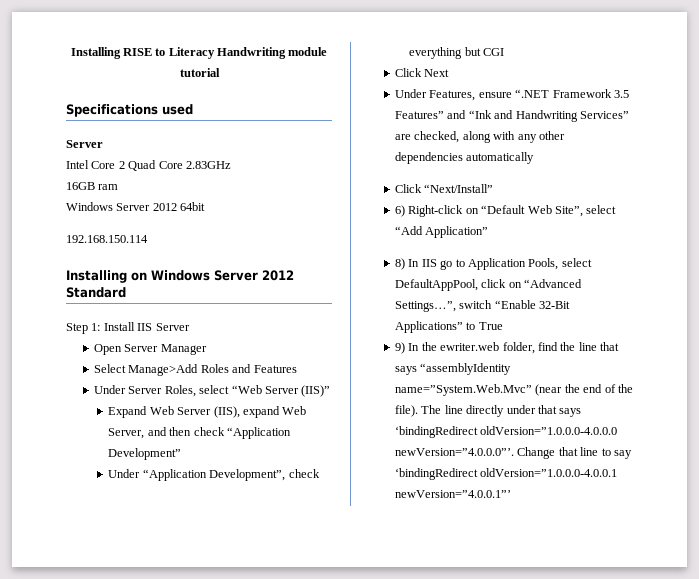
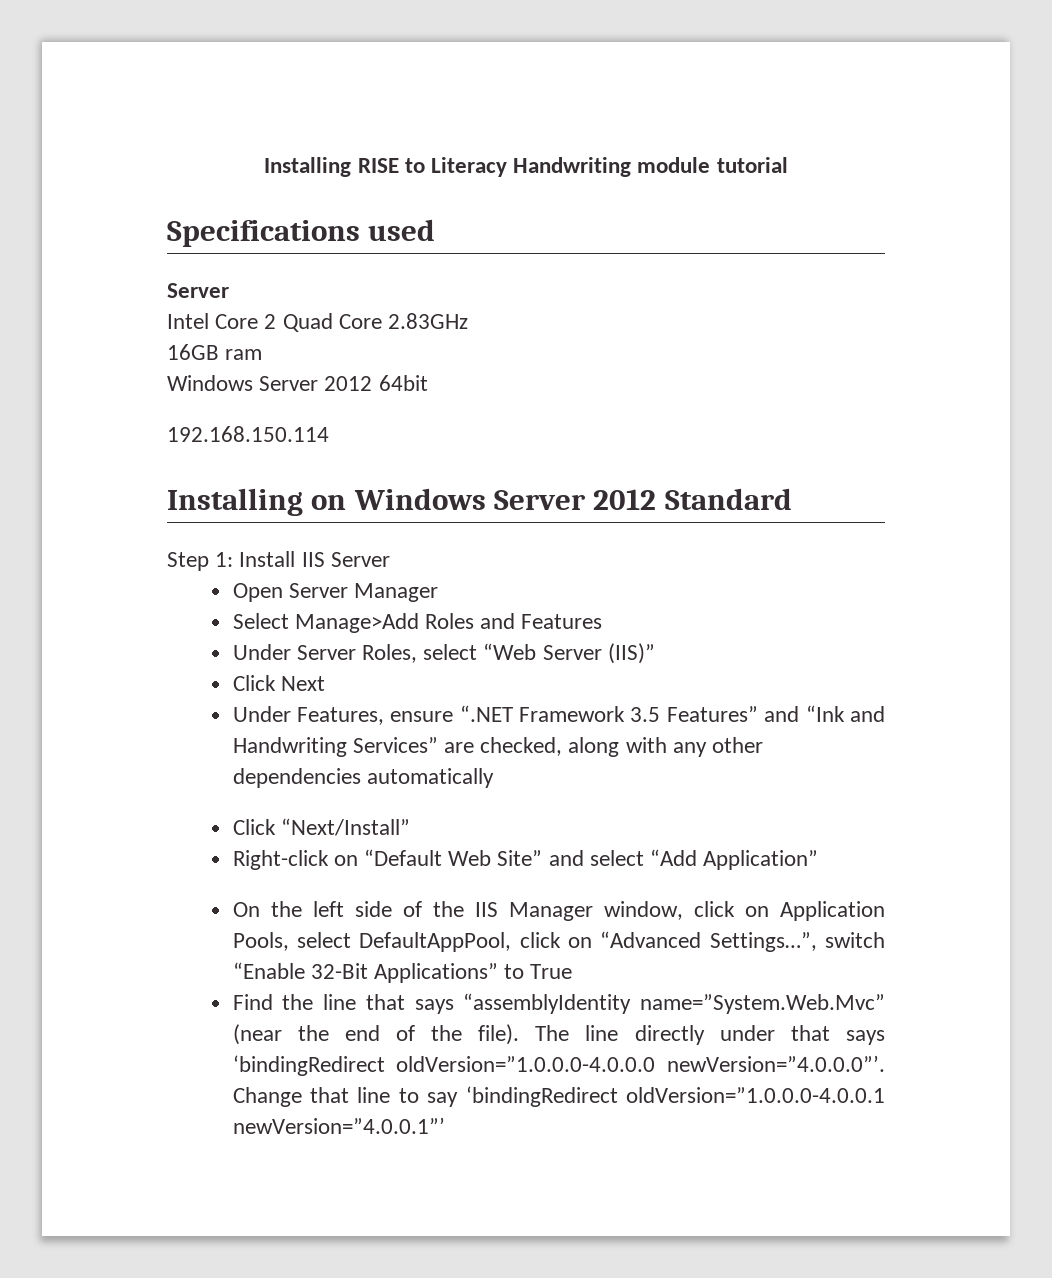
[108,406,307,418] [108,427,291,439] [108,448,182,460] [108,469,320,481] [409,47,505,59] // Expand Web Server (IIS), expand Web Server, and then check “Application Development” // Under “Application Development”, check everything but CGI -> (655, 653) none
[395,205,406,217] 6) -> (410, 827) none
[554,206,583,217] Site”, -> [497,850,584,866] Site” and
[395,258,465,270] 8) In IIS go to -> [232,901,769,921] On the left side of the IIS Manager window, click on
[395,342,558,354] 9) In the ewriter.web folder, find -> [232,994,273,1010] Find

